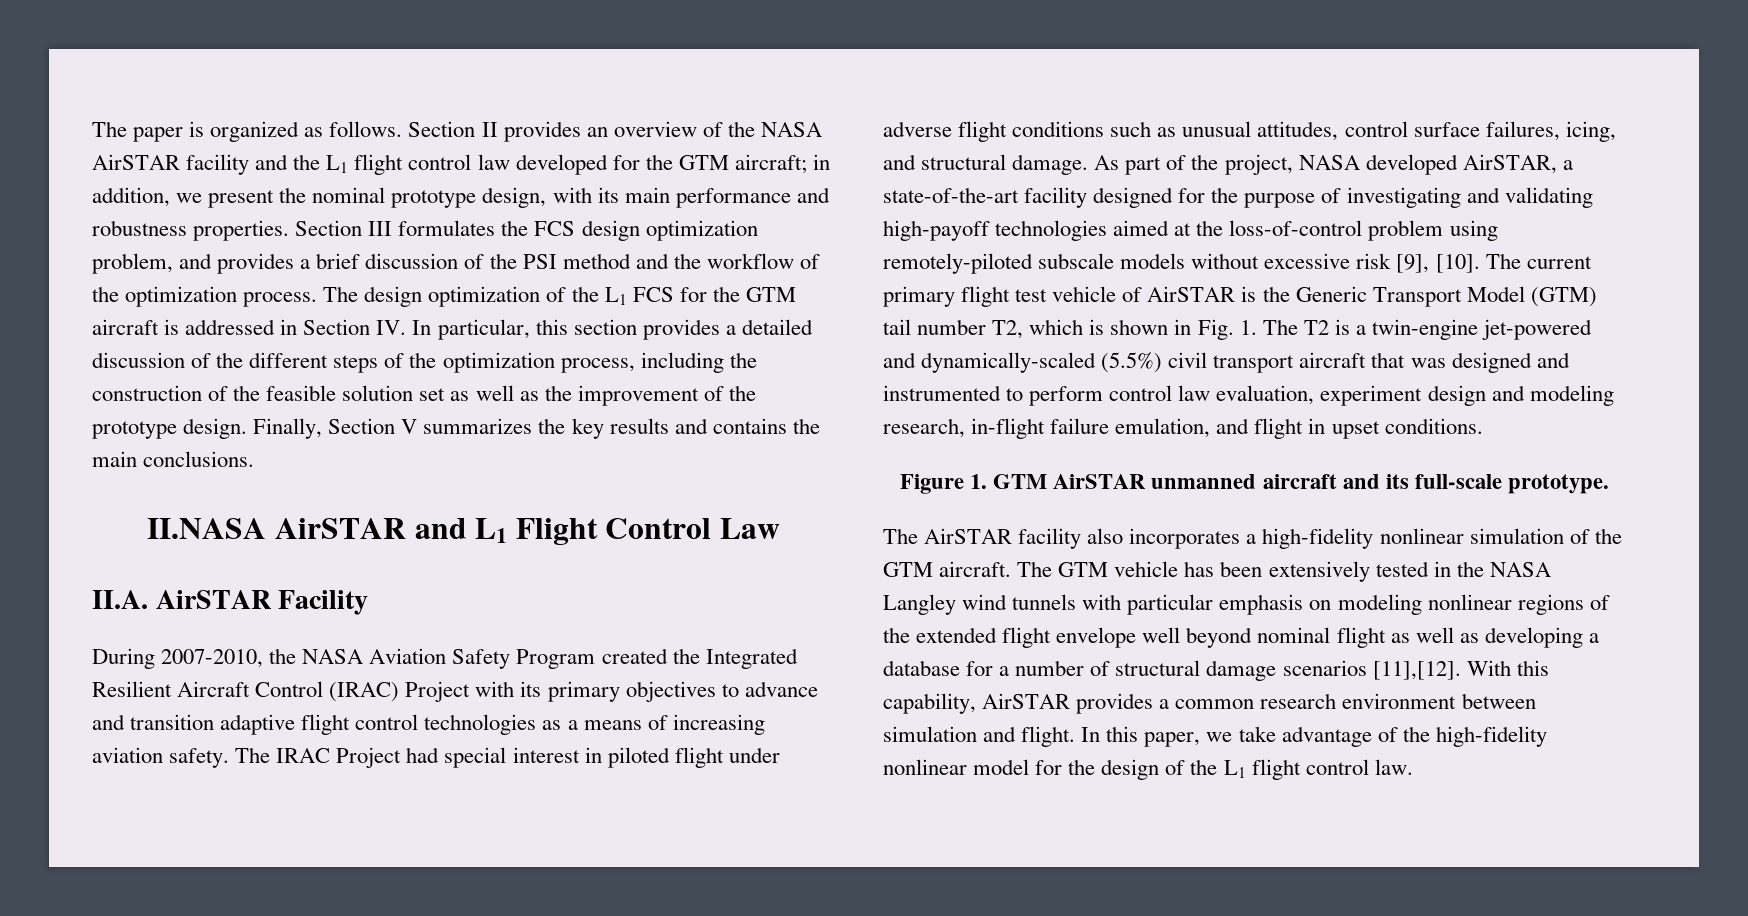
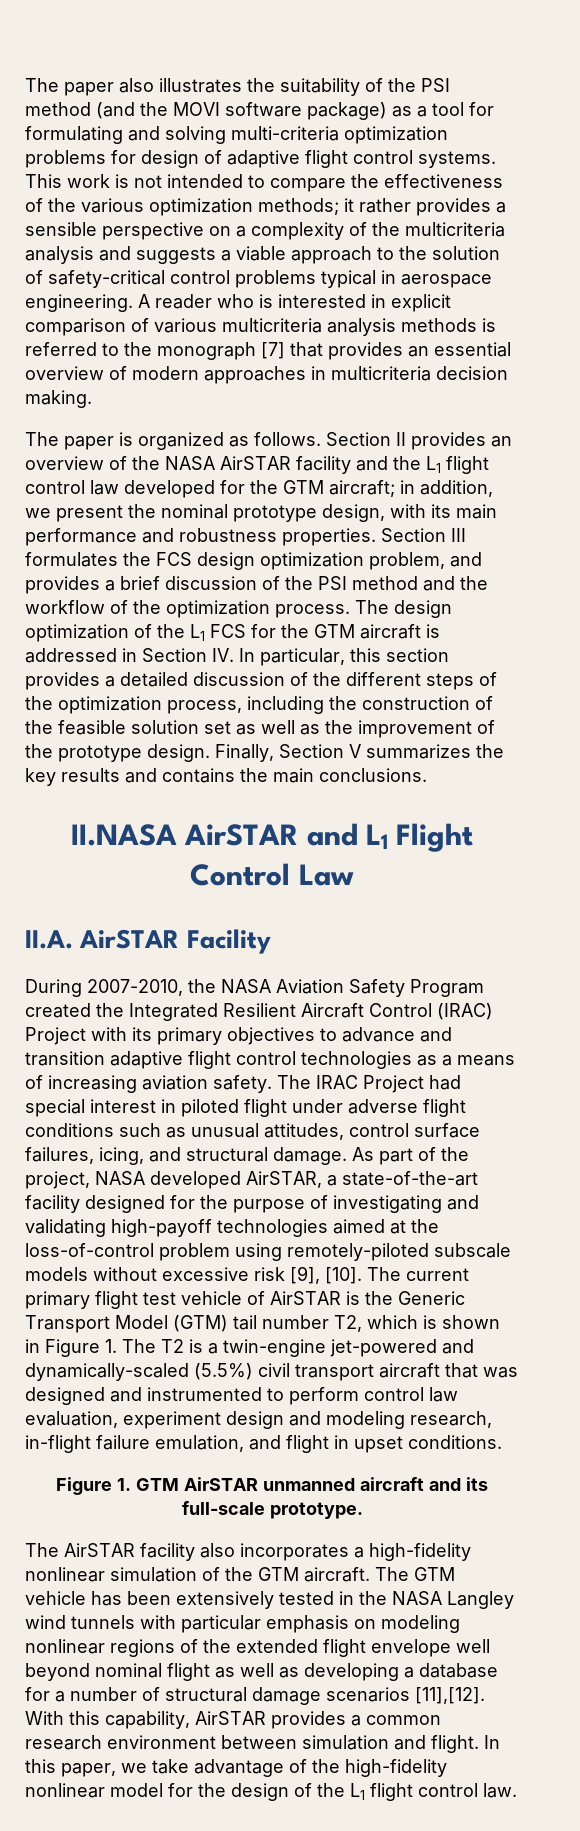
[92,121,184,142] The paper -> [25,78,450,96] [25,102,494,120] [25,126,448,144] [25,150,496,168] [25,174,503,192] [25,198,506,216] [25,222,505,240] [25,246,500,264] [25,270,492,288] [25,294,451,312] [25,318,496,336] [25,342,511,360] [25,366,508,384] [25,390,92,408] [25,432,114,450] The paper also illustrates the suitability of the PSI method (and the MOVI software package) as a tool for formulating and solving multi-criteria optimization problems for design of adaptive flight control systems. This work is not intended to compare the effectiveness of the various optimization methods; it rather provides a sensible perspective on a complexity of the multicriteria analysis and suggests a viable approach to the solution of safety-critical control problems typical in aerospace engineering. A reader who is interested in explicit comparison of various multicriteria analysis methods is referred to the monograph [7] that provides an essential overview of modern approaches in multicriteria decision making. // The paper
[1197,319,1234,340] Fig. -> [45,1339,100,1357] Figure

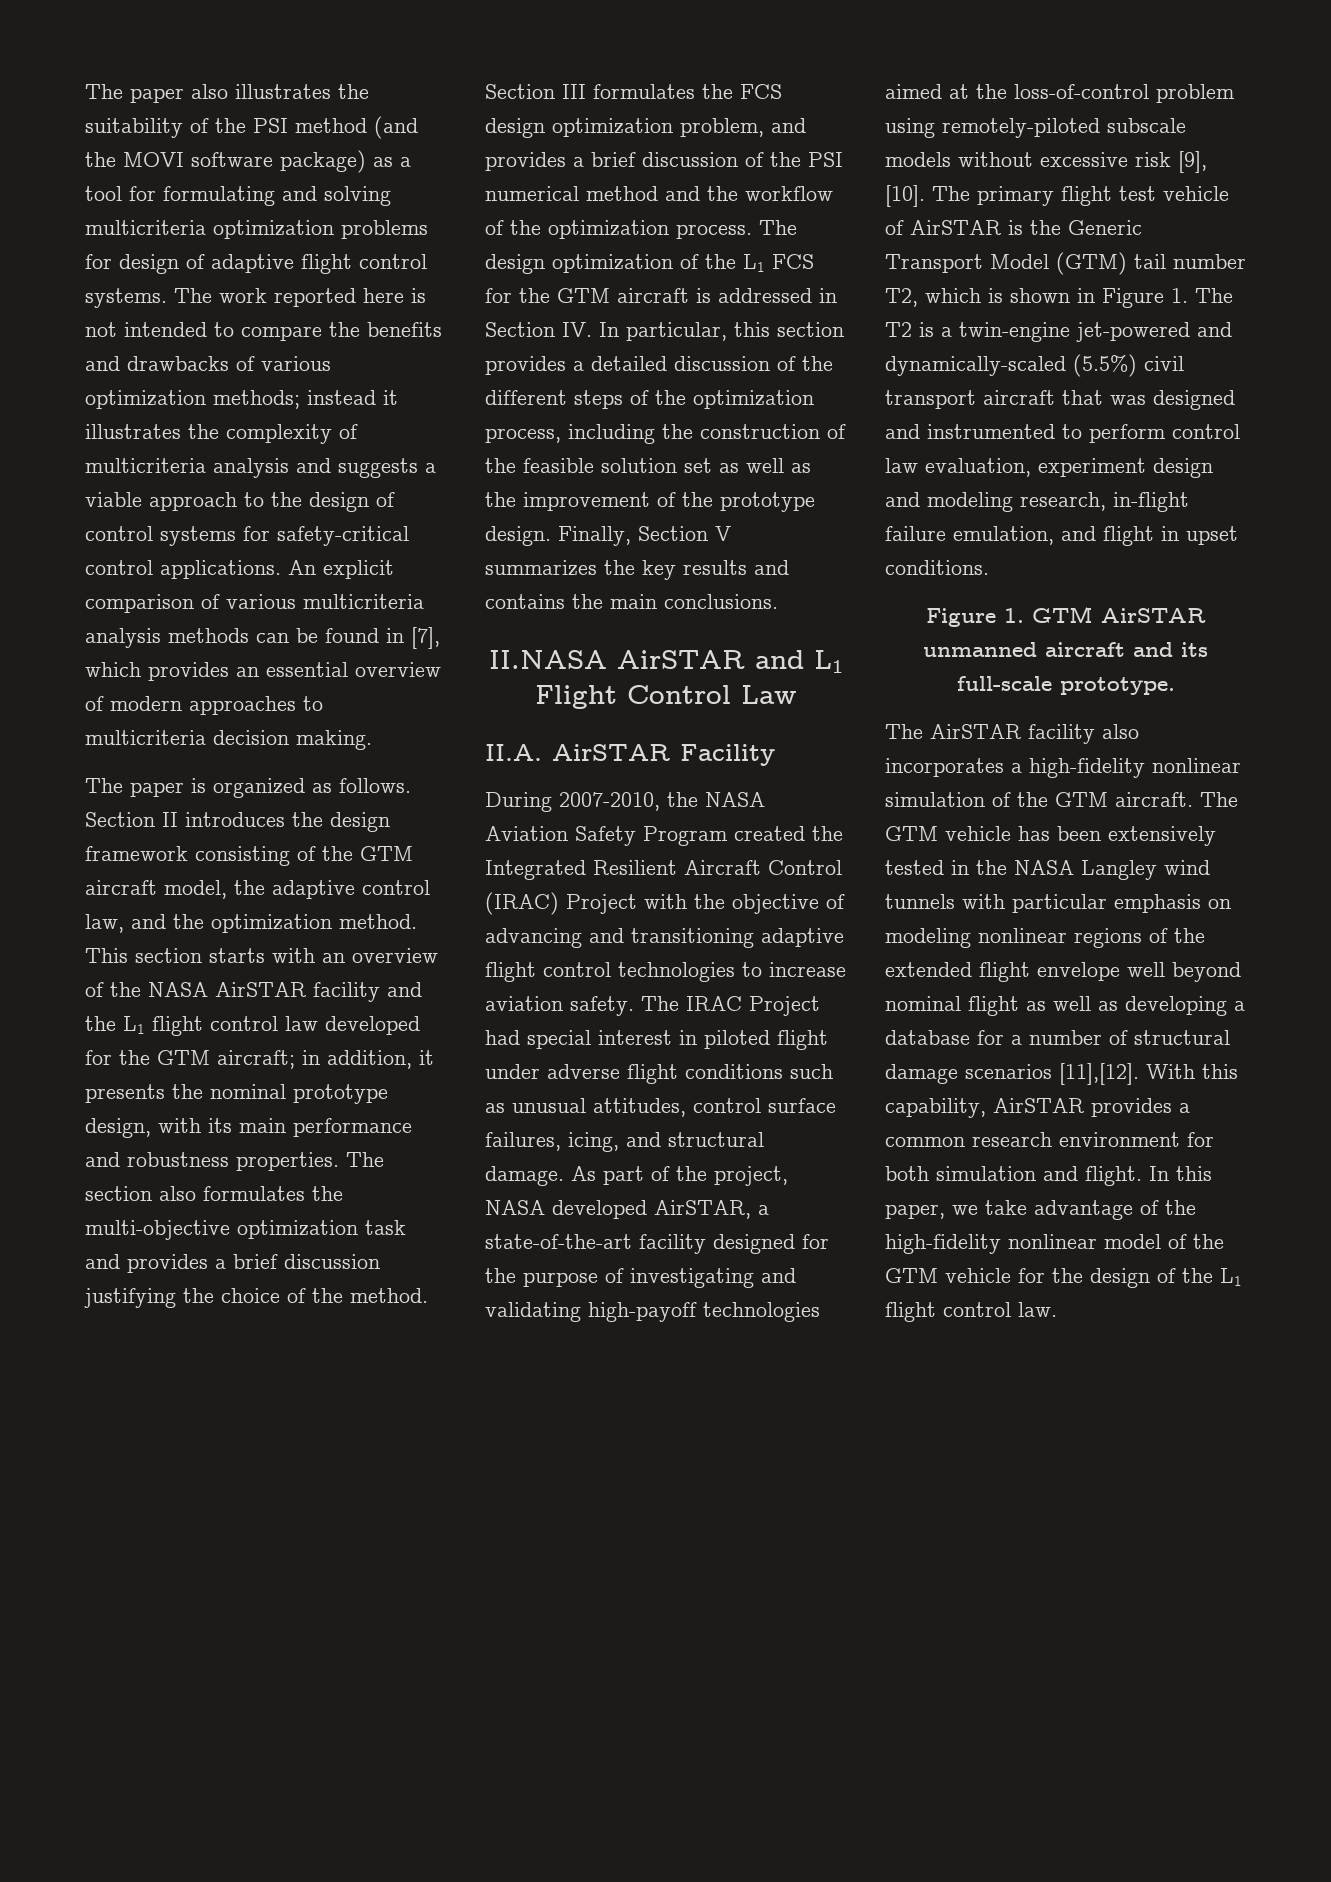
[231,126,339,141] multi-criteria -> [85,220,206,235] multicriteria
[25,174,110,188] This work -> [174,288,404,307] The work reported here
[384,174,503,188] [25,198,506,216] [25,222,246,240] effectiveness of the various optimization methods; it rather provides a sensible perspective on a -> [367,322,442,337] [85,356,331,371] [85,390,398,409] [85,424,219,439] benefits and drawbacks of various optimization methods; instead it illustrates the
[372,222,400,236] the -> (358, 431) none
[432,246,500,260] [25,270,492,288] [25,294,386,312] solution of safety-critical control problems typical in aerospace engineering. A reader who is interested in -> [309,492,395,512] [85,526,409,546] [85,560,316,579] design of control systems for safety-critical control applications. An
[482,318,496,332] [25,342,323,360] is referred to the monograph [7] that -> [256,627,440,649] [85,662,141,677] can be found in [7], which
[311,366,326,380] in -> [303,696,323,711] to
[411,432,486,450] provides -> [185,812,390,832] [85,846,413,866] [85,880,430,899] [85,914,417,933] [85,948,315,963] introduces the design framework consisting of the GTM aircraft model, the adaptive control law, and the optimization method. This section starts with
[25,505,123,522] we present -> [419,1050,434,1065] [85,1084,165,1103] it presents
(376, 537) none -> [346,1152,384,1167] [85,1186,343,1201] [85,1220,406,1240] [85,1254,380,1273] [84,1288,428,1308] The section also formulates the multi-objective optimization task and provides a brief discussion justifying the choice of the method.
(347, 583) none -> [485,186,579,201] numerical
[132,1027,452,1045] [25,1051,515,1069] [25,1075,137,1093] its primary objectives to advance and transition adaptive flight control technologies as a means of increasing -> [694,894,845,914] [485,928,844,948] [485,962,846,982] the objective of advancing and transitioning adaptive flight control technologies to increase
[406,1268,469,1281] current -> (970, 193) none
[221,1735,297,1749] between -> [1187,1132,1214,1147] [885,1166,929,1181] for both
(163, 1790) none -> [1168,1234,1224,1249] [885,1268,1011,1283] of the GTM vehicle

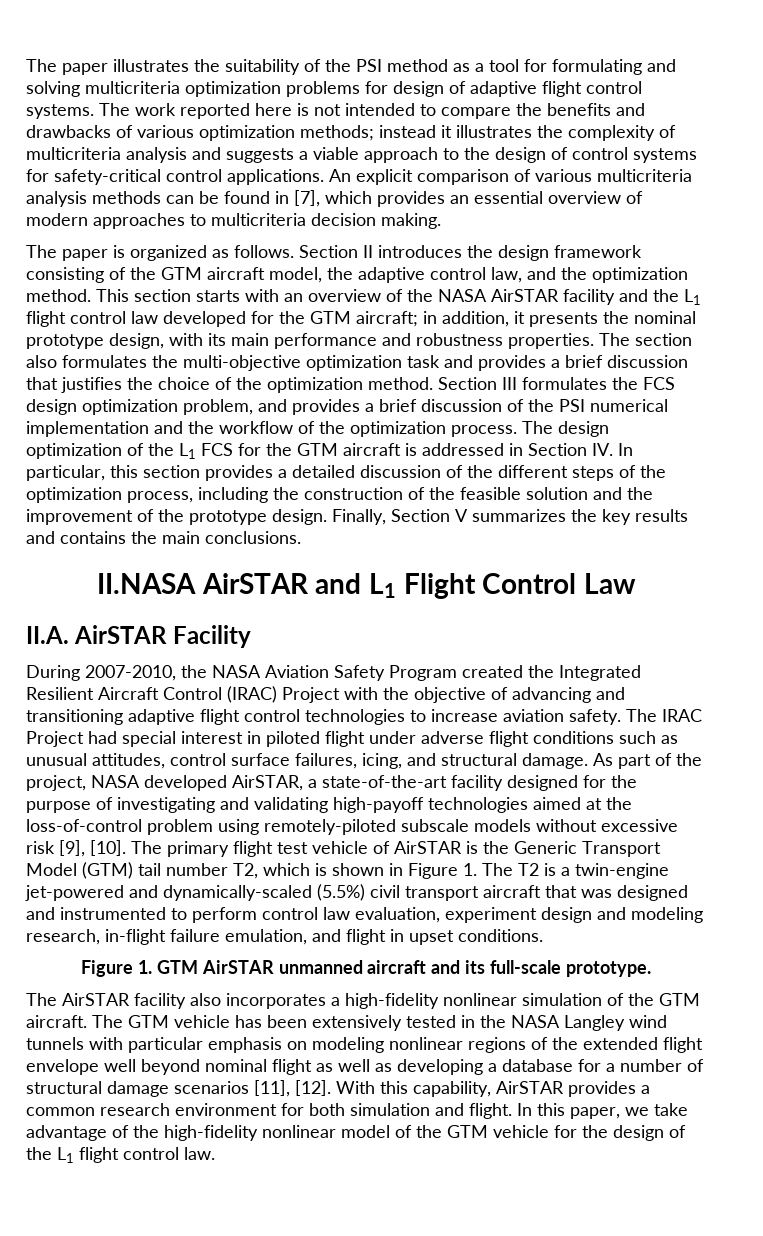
[85,84,228,103] The paper also -> [26,59,108,75] The paper
[374,116,418,139] [85,150,366,173] (and the MOVI software package) -> (448, 65) none
[84,1288,176,1308] justifying -> [26,377,122,393] that justifies
(343, 1295) none -> [267,377,363,393] optimization
[586,186,658,201] method -> [26,421,149,437] implementation
[684,458,811,473] set as well as -> [593,487,622,500] and
[1059,1063,1139,1085] [11],[12]. -> [254,1080,331,1097] [11], [12].

